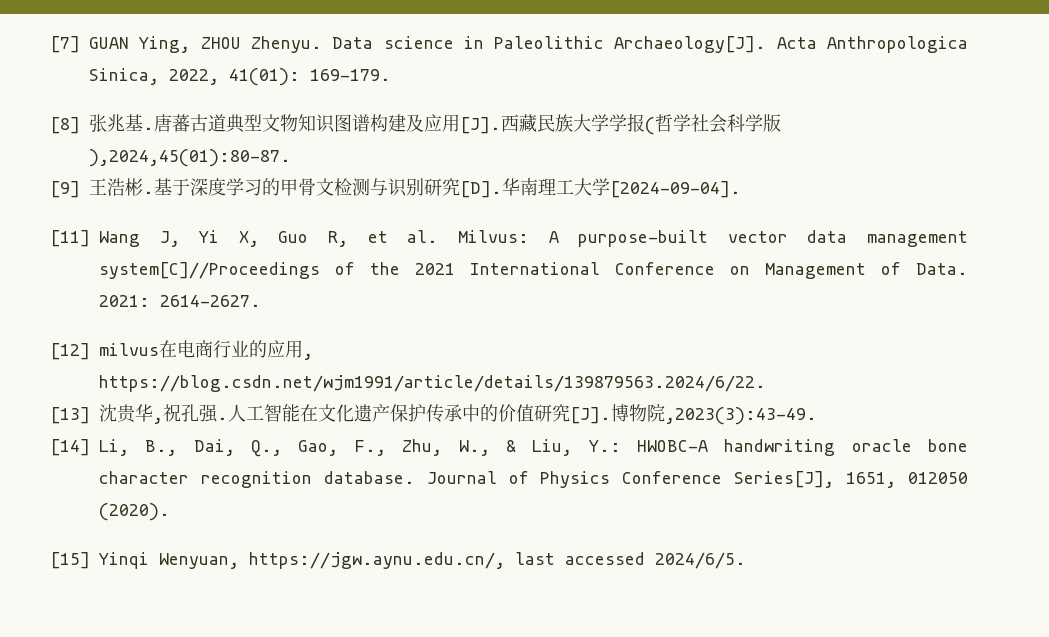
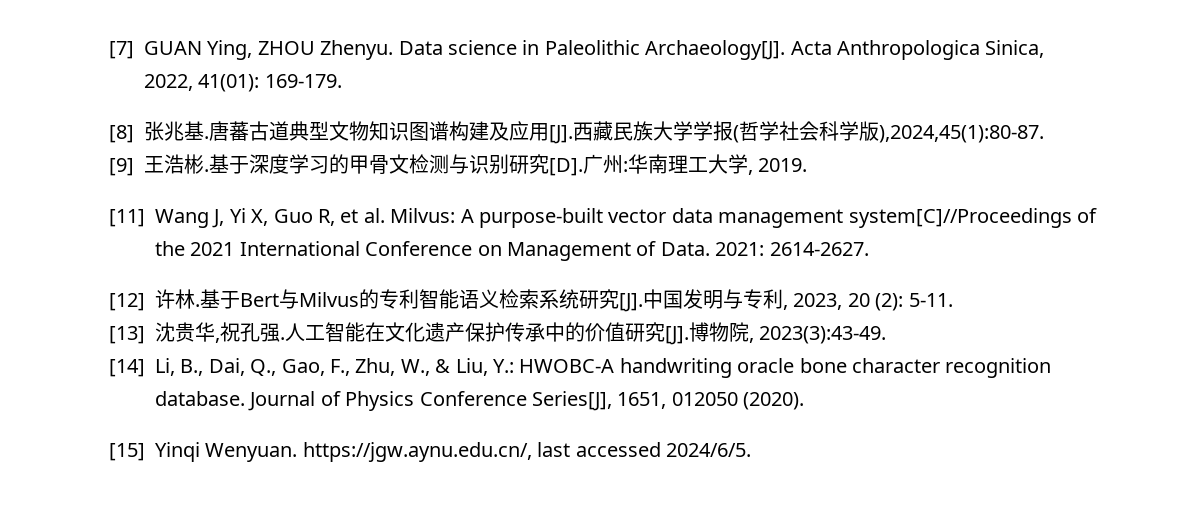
[89,149,291,167] ),2024,45(01):80-87. -> [879,125,1044,143] ),2024,45(1):80-87.
(502, 189) none -> [583,154,628,174] 广州:
[610,181,741,198] [2024-09-04]. -> [748,158,808,175] , 2019.
[99,340,313,360] [99,375,766,392] milvus在电商行业的应用, https://blog.csdn.net/wjm1991/article/details/139879563.2024/6/22. -> [155,289,953,312] 许林.基于Bert与Milvus的专利智能语义检索系统研究[J].中国发明与专利, 2023, 20 (2): 5-11.
[665,407,817,425] ,2023(3):43-49. -> [749,326,887,344] , 2023(3):43-49.
[159,553,239,569] Wenyuan, -> [205,443,298,462] Wenyuan.

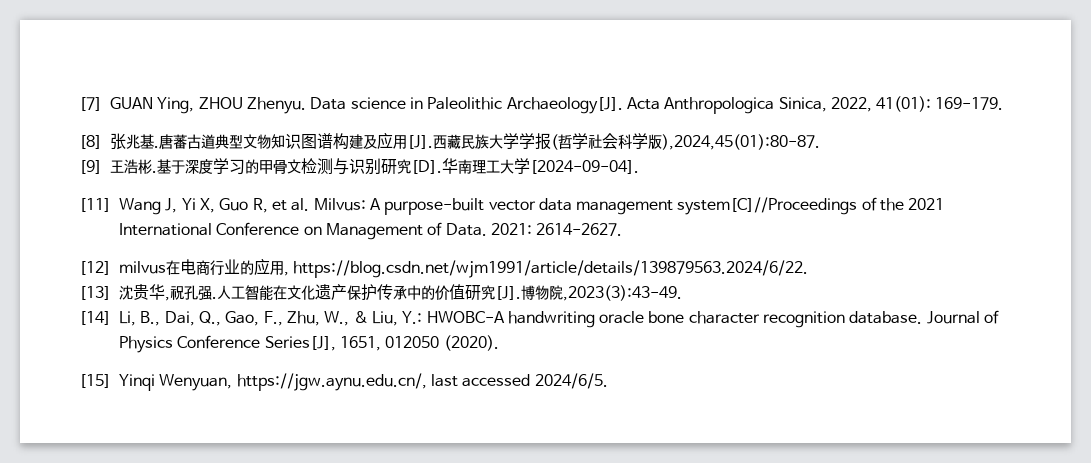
[879,125,1044,143] ),2024,45(1):80-87. -> [662,134,820,150] ),2024,45(01):80-87.
[583,154,628,174] 广州: -> (442, 167) none
[748,158,808,175] , 2019. -> [530,160,639,174] [2024-09-04].
[155,289,953,312] 许林.基于Bert与Milvus的专利智能语义检索系统研究[J].中国发明与专利, 2023, 20 (2): 5-11. -> [119,258,809,278] milvus在电商行业的应用, https://blog.csdn.net/wjm1991/article/details/139879563.2024/6/22.
[749,326,887,344] , 2023(3):43-49. -> [563,285,682,301] ,2023(3):43-49.
[205,443,298,462] Wenyuan. -> [159,374,233,391] Wenyuan,

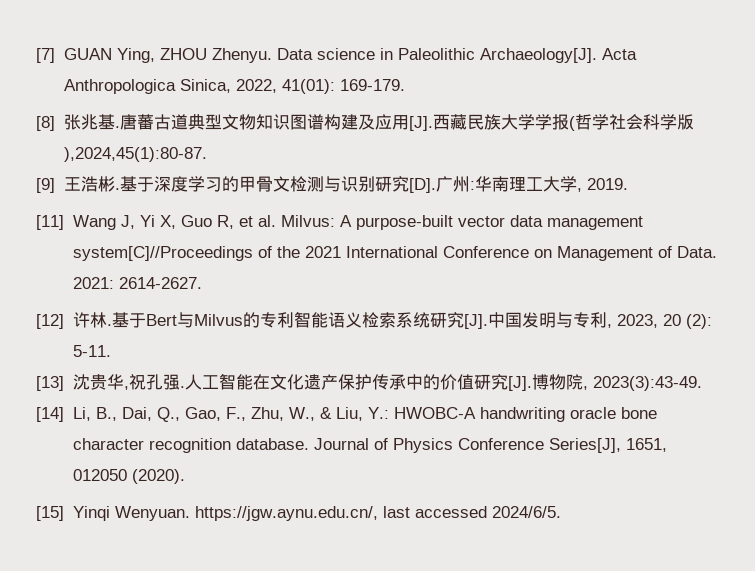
[662,134,820,150] ),2024,45(01):80-87. -> [63,147,207,162] ),2024,45(1):80-87.
(442, 167) none -> [435,176,475,192] 广州:
[530,160,639,174] [2024-09-04]. -> [576,178,628,192] , 2019.
[119,258,809,278] milvus在电商行业的应用, https://blog.csdn.net/wjm1991/article/details/139879563.2024/6/22. -> [72,311,712,329] [72,345,111,357] 许林.基于Bert与Milvus的专利智能语义检索系统研究[J].中国发明与专利, 2023, 20 (2): 5-11.
[563,285,682,301] ,2023(3):43-49. -> [582,376,702,391] , 2023(3):43-49.
[159,374,233,391] Wenyuan, -> [114,506,190,521] Wenyuan.

